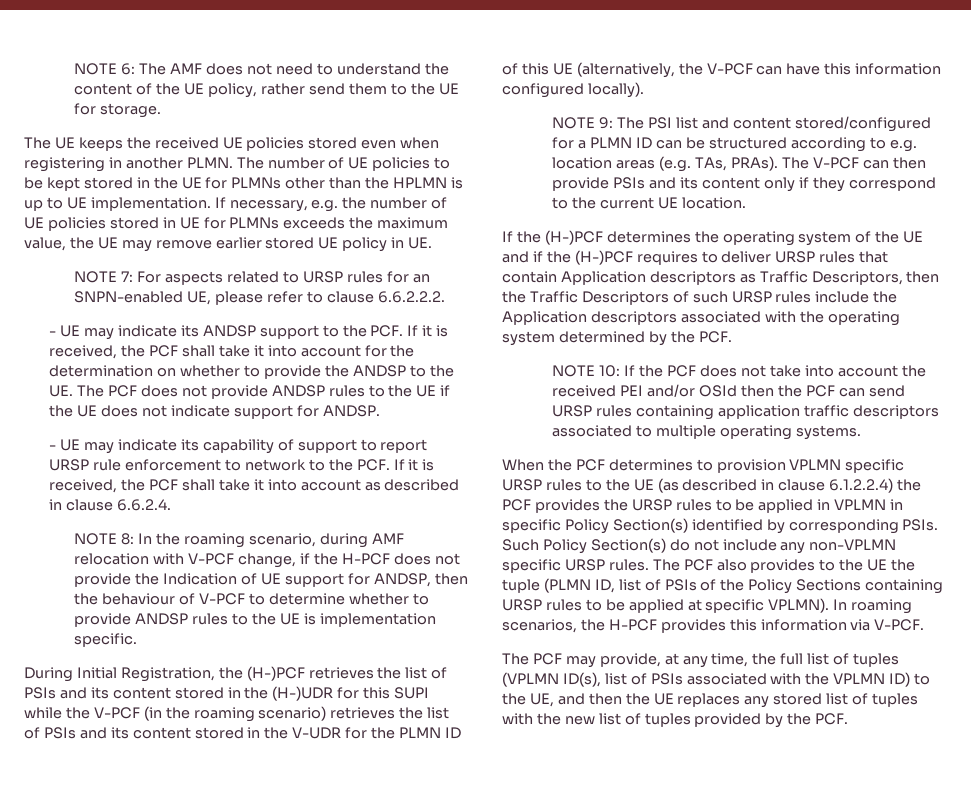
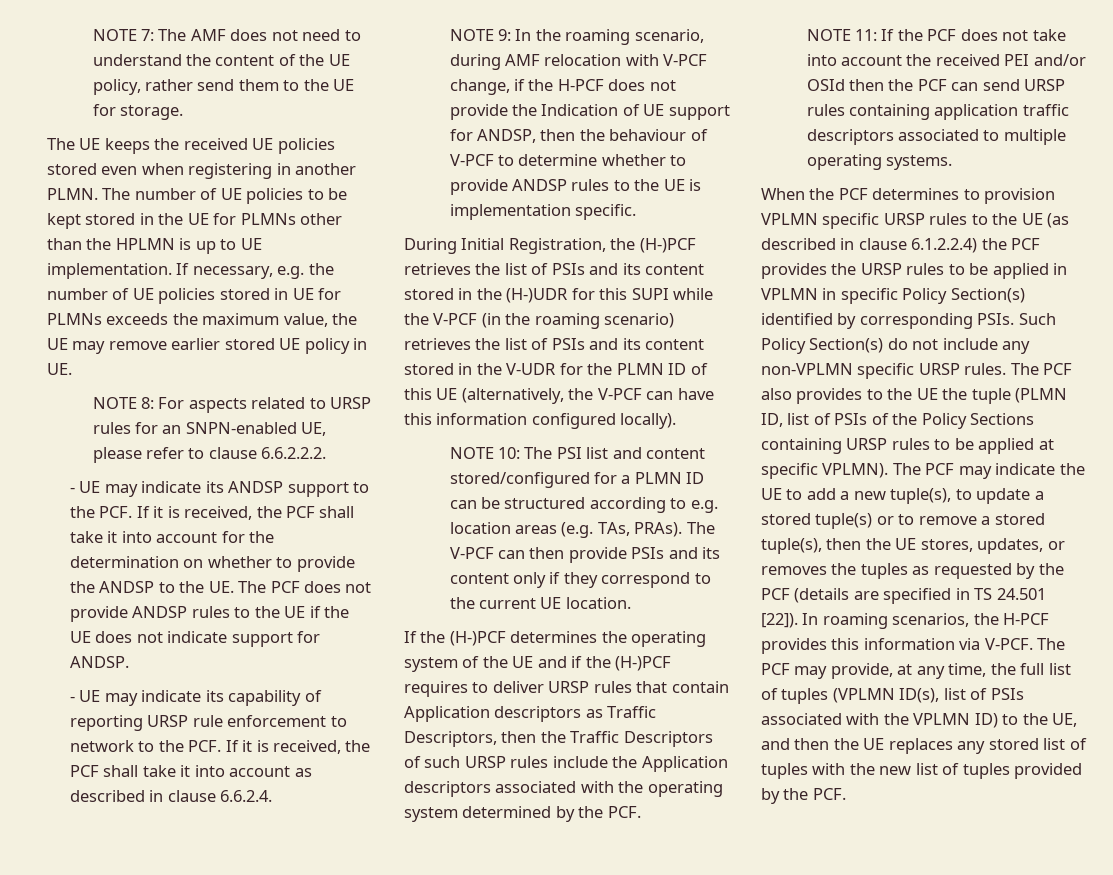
[74,63,136,75] NOTE 6: -> [92,29,154,41] NOTE 7:
[121,271,134,282] 7: -> [140,397,154,409] 8:
[297,439,428,453] support to report -> [69,715,143,731] reporting
[121,533,135,545] 8: -> [497,29,511,41] 9:
[599,117,614,129] 9: -> [497,447,520,459] 10:
[599,365,621,377] 10: -> [854,29,877,41] 11:
(830, 605) none -> [892,463,1085,479] [761,488,1044,504] [761,513,1045,529] [761,538,1065,554] [761,563,1064,579] [761,588,1046,604] [761,613,798,628] The PCF may indicate the UE to add a new tuple(s), to update a stored tuple(s) or to remove a stored tuple(s), then the UE stores, updates, or removes the tuples as requested by the PCF (details are specified in TS 24.501 [22]).
(925, 625) // -> (1033, 644) none

